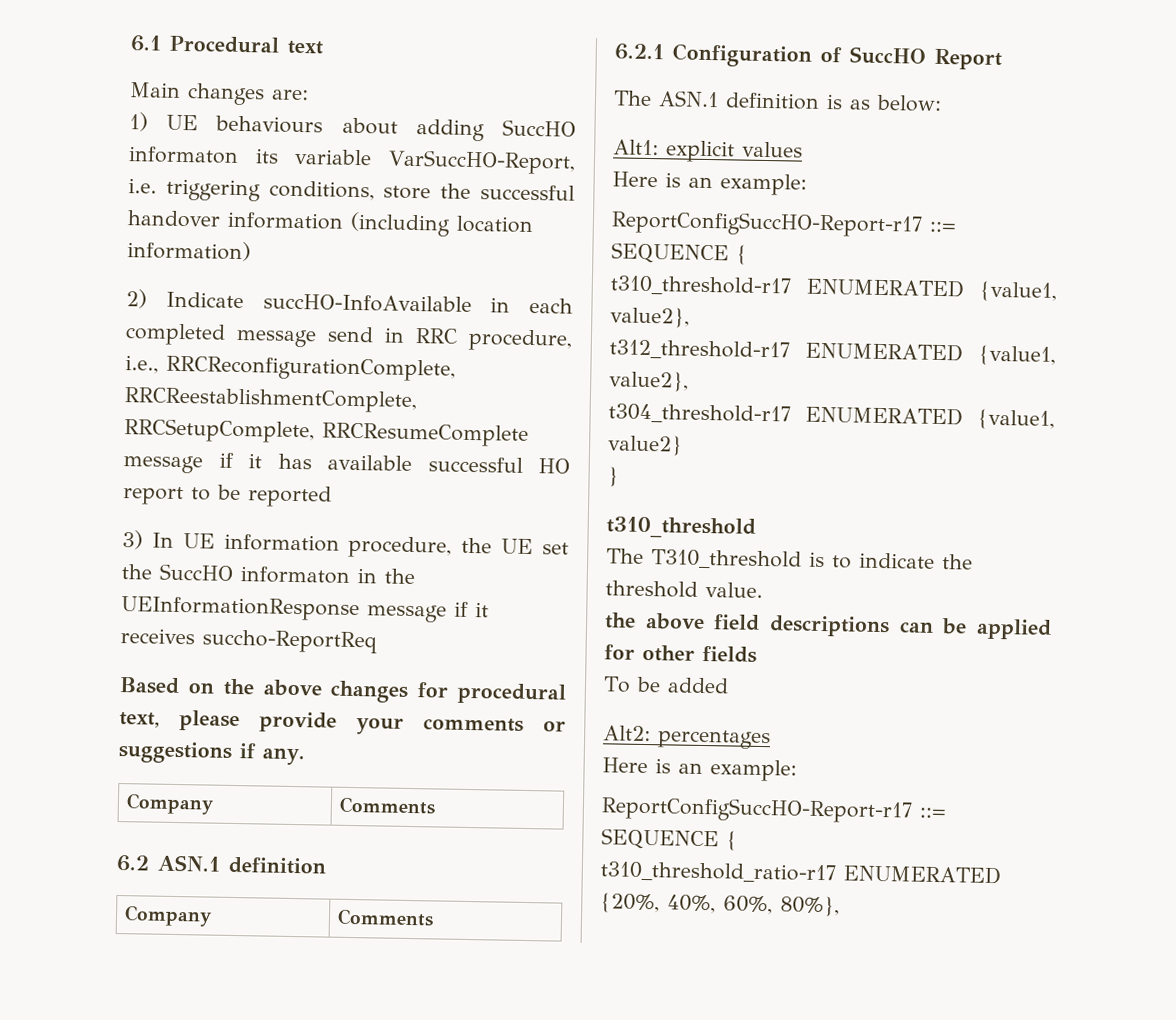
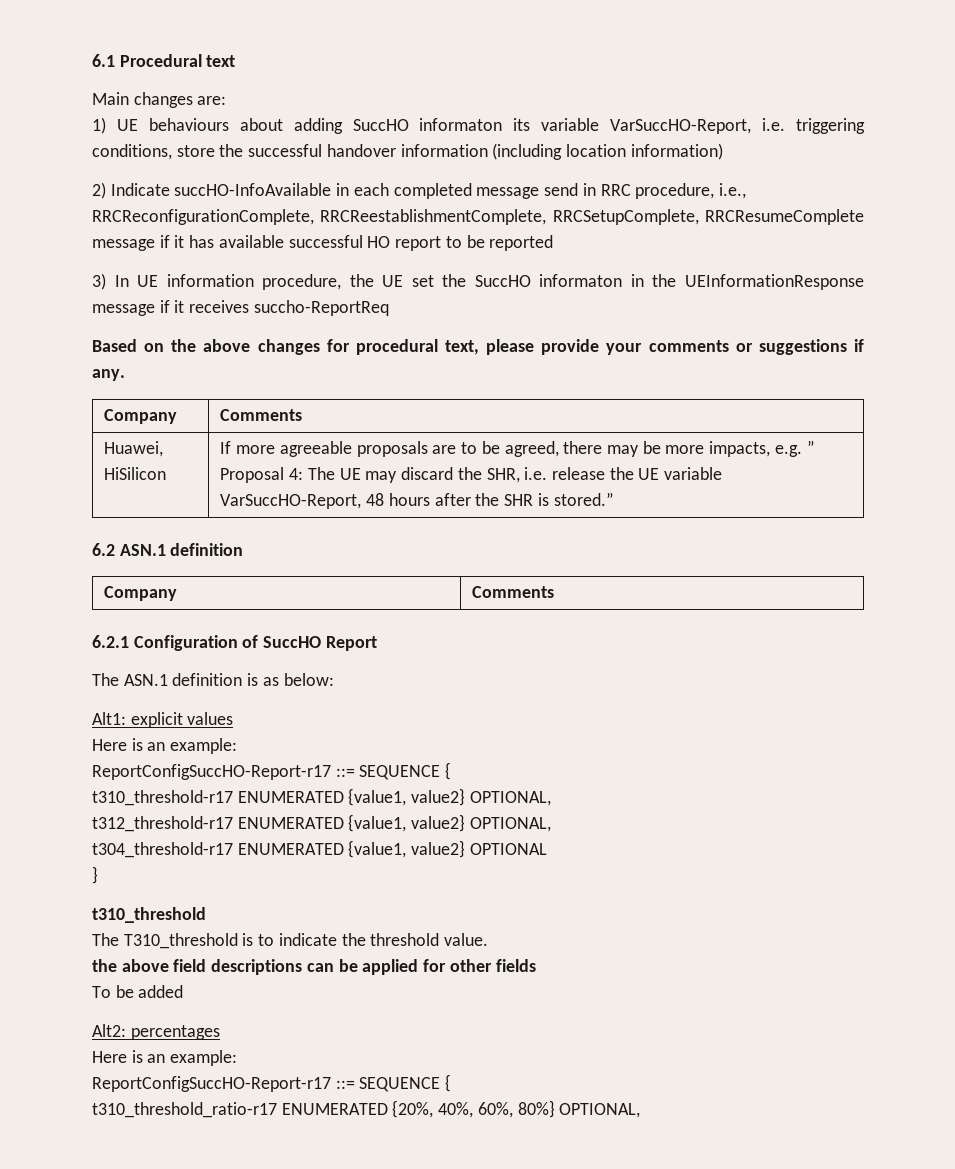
(437, 805) none -> [104,441,164,457] [104,467,167,480] [220,440,815,457] [220,467,723,483] [220,492,614,509] // Huawei, HiSilicon | If more agreeable proposals are to be agreed, there may be more impacts, e.g. ” Proposal 4: The UE may discard the SHR, i.e. release the UE variable VarSuccHO-Report, 48 hours after the SHR is stored.”
[610,306,690,328] value2}, -> [411,788,551,806] value2} OPTIONAL,
[609,370,689,392] value2}, -> [411,814,551,832] value2} OPTIONAL,
(683, 445) none -> [469,843,547,855] OPTIONAL
[780,895,840,917] 80%}, -> [517,1100,641,1118] 80%} OPTIONAL,

